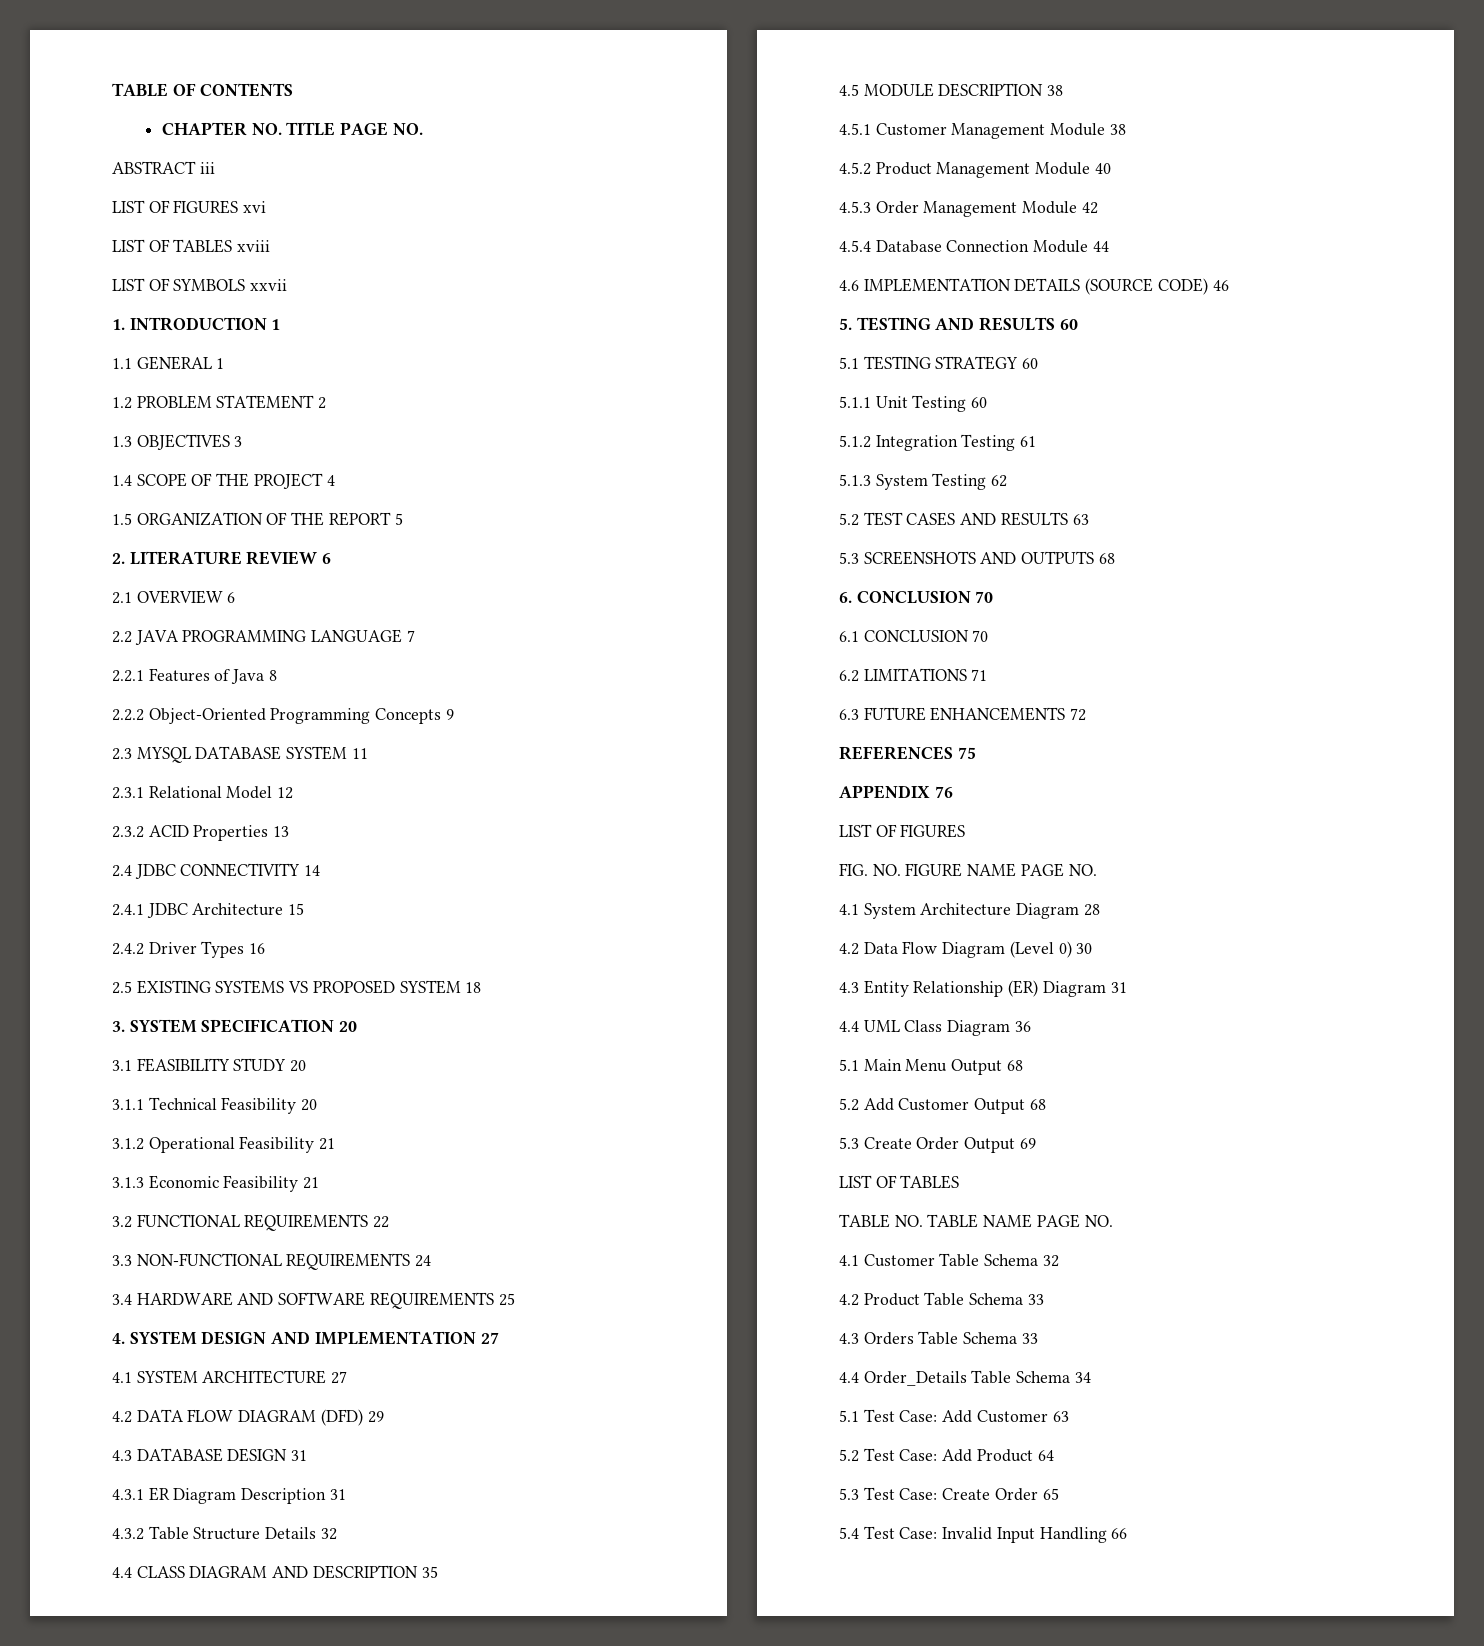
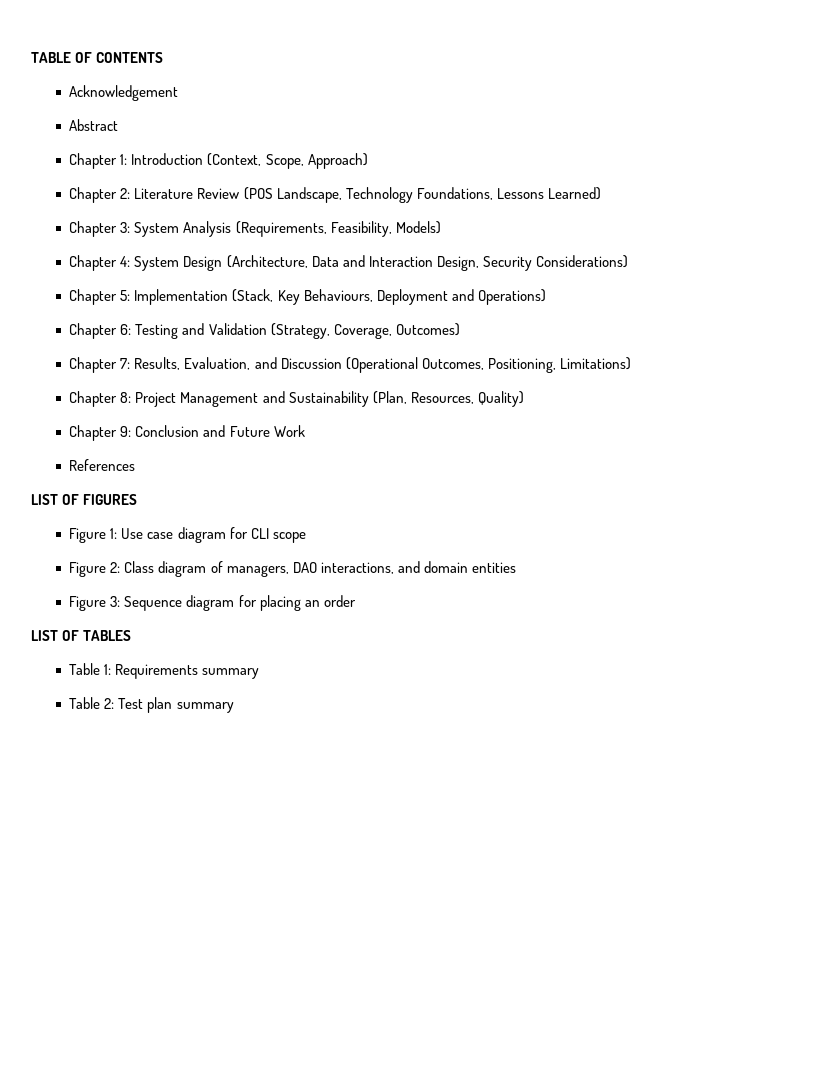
[161,122,423,136] [112,161,215,174] [112,200,267,214] [112,239,271,253] [112,278,288,291] [112,317,281,331] [112,356,225,370] [112,395,327,409] [112,434,243,450] [112,473,335,489] [112,512,403,526] [112,551,332,565] [112,590,236,604] [112,629,415,645] [112,668,277,684] [112,708,454,724] [112,746,368,763] [112,786,294,799] [112,825,290,841] [112,863,321,879] [112,903,305,918] [112,941,266,958] [112,980,482,994] [112,1019,358,1033] [112,1058,307,1072] [112,1097,318,1114] [112,1136,336,1153] [112,1175,320,1192] [112,1214,390,1231] [112,1253,432,1270] [112,1292,515,1309] [112,1331,499,1345] [112,1370,348,1384] [112,1409,384,1426] [112,1448,308,1462] [112,1487,346,1504] [112,1526,337,1540] [112,1565,438,1579] [839,83,1064,97] [839,123,1126,139] [839,162,1111,178] [839,201,1098,217] [839,240,1109,253] [839,278,1229,295] [839,317,1078,331] [839,356,1039,370] [839,395,988,412] [839,434,1037,451] [839,473,1008,490] [839,512,1089,526] [839,551,1115,565] [839,591,994,604] [839,630,989,642] [839,668,988,682] [839,707,1087,721] [839,746,976,760] [839,785,953,799] [839,824,966,838] [839,863,1097,877] [839,903,1100,919] [839,941,1093,958] [839,980,1127,997] [839,1020,1031,1036] [839,1059,1023,1075] [839,1098,1046,1114] [839,1137,1036,1153] [839,1175,960,1189] [839,1214,1113,1228] [839,1253,1059,1267] [839,1292,1044,1306] [839,1331,1038,1345] [839,1370,1091,1386] [839,1409,1069,1423] [839,1448,1054,1462] [839,1487,1059,1501] [839,1526,1128,1543] CHAPTER NO. TITLE PAGE NO. // ABSTRACT iii // LIST OF FIGURES xvi // LIST OF TABLES xviii // LIST OF SYMBOLS xxvii // 1. INTRODUCTION 1 // 1.1 GENERAL 1 // 1.2 PROBLEM STATEMENT 2 // 1.3 OBJECTIVES 3 // 1.4 SCOPE OF THE PROJECT 4 // 1.5 ORGANIZATION OF THE REPORT 5 // 2. LITERATURE REVIEW 6 // 2.1 OVERVIEW 6 // 2.2 JAVA PROGRAMMING LANGUAGE 7 // 2.2.1 Features of Java 8 // 2.2.2 Object-Oriented Programming Concepts 9 // 2.3 MYSQL DATABASE SYSTEM 11 // 2.3.1 Relational Model 12 // 2.3.2 ACID Properties 13 // 2.4 JDBC CONNECTIVITY 14 // 2.4.1 JDBC Architecture 15 // 2.4.2 Driver Types 16 // 2.5 EXISTING SYSTEMS VS PROPOSED SYSTEM 18 // 3. SYSTEM SPECIFICATION 20 // 3.1 FEASIBILITY STUDY 20 // 3.1.1 Technical Feasibility 20 // 3.1.2 Operational Feasibility 21 // 3.1.3 Economic Feasibility 21 // 3.2 FUNCTIONAL REQUIREMENTS 22 // 3.3 NON-FUNCTIONAL REQUIREMENTS 24 // 3.4 HARDWARE AND SOFTWARE REQUIREMENTS 25 // 4. SYSTEM DESIGN AND IMPLEMENTATION 27 // 4.1 SYSTEM ARCHITECTURE 27 // 4.2 DATA FLOW DIAGRAM (DFD) 29 // 4.3 DATABASE DESIGN 31 // 4.3.1 ER Diagram Description 31 // 4.3.2 Table Structure Details 32 // 4.4 CLASS DIAGRAM AND DESCRIPTION 35 // 4.5 MODULE DESCRIPTION 38 // 4.5.1 Customer Management Module 38 // 4.5.2 Product Management Module 40 // 4.5.3 Order Management Module 42 // 4.5.4 Database Connection Module 44 // 4.6 IMPLEMENTATION DETAILS (SOURCE CODE) 46 // 5. TESTING AND RESULTS 60 // 5.1 TESTING STRATEGY 60 // 5.1.1 Unit Testing 60 // 5.1.2 Integration Testing 61 // 5.1.3 System Testing 62 // 5.2 TEST CASES AND RESULTS 63 // 5.3 SCREENSHOTS AND OUTPUTS 68 // 6. CONCLUSION 70 // 6.1 CONCLUSION 70 // 6.2 LIMITATIONS 71 // 6.3 FUTURE ENHANCEMENTS 72 // REFERENCES 75 // APPENDIX 76 // LIST OF FIGURES // FIG. NO. FIGURE NAME PAGE NO. // 4.1 System Architecture Diagram 28 // 4.2 Data Flow Diagram (Level 0) 30 // 4.3 Entity Relationship (ER) Diagram 31 // 4.4 UML Class Diagram 36 // 5.1 Main Menu Output 68 // 5.2 Add Customer Output 68 // 5.3 Create Order Output 69 // LIST OF TABLES // TABLE NO. TABLE NAME PAGE NO. // 4.1 Customer Table Schema 32 // 4.2 Product Table Schema 33 // 4.3 Orders Table Schema 33 // 4.4 Order_Details Table Schema 34 // 5.1 Test Case: Add Customer 63 // 5.2 Test Case: Add Product 64 // 5.3 Test Case: Create Order 65 // 5.4 Test Case: Invalid Input Handling 66 -> [69,85,179,101] [69,119,119,131] [69,153,368,169] [69,187,601,203] [69,221,441,237] [69,255,628,271] [69,289,546,305] [69,323,460,339] [69,357,631,373] [69,391,524,407] [69,425,305,441] [69,459,136,471] [31,494,138,505] [69,527,306,543] [69,561,516,577] [69,595,356,611] [31,630,132,641] [69,663,260,679] [69,697,234,713] Acknowledgement // Abstract // Chapter 1: Introduction (Context, Scope, Approach) // Chapter 2: Literature Review (POS Landscape, Technology Foundations, Lessons Learned) // Chapter 3: System Analysis (Requirements, Feasibility, Models) // Chapter 4: System Design (Architecture, Data and Interaction Design, Security Considerations) // Chapter 5: Implementation (Stack, Key Behaviours, Deployment and Operations) // Chapter 6: Testing and Validation (Strategy, Coverage, Outcomes) // Chapter 7: Results, Evaluation, and Discussion (Operational Outcomes, Positioning, Limitations) // Chapter 8: Project Management and Sustainability (Plan, Resources, Quality) // Chapter 9: Conclusion and Future Work // References // LIST OF FIGURES // Figure 1: Use case diagram for CLI scope // Figure 2: Class diagram of managers, DAO interactions, and domain entities // Figure 3: Sequence diagram for placing an order // LIST OF TABLES // Table 1: Requirements summary // Table 2: Test plan summary

